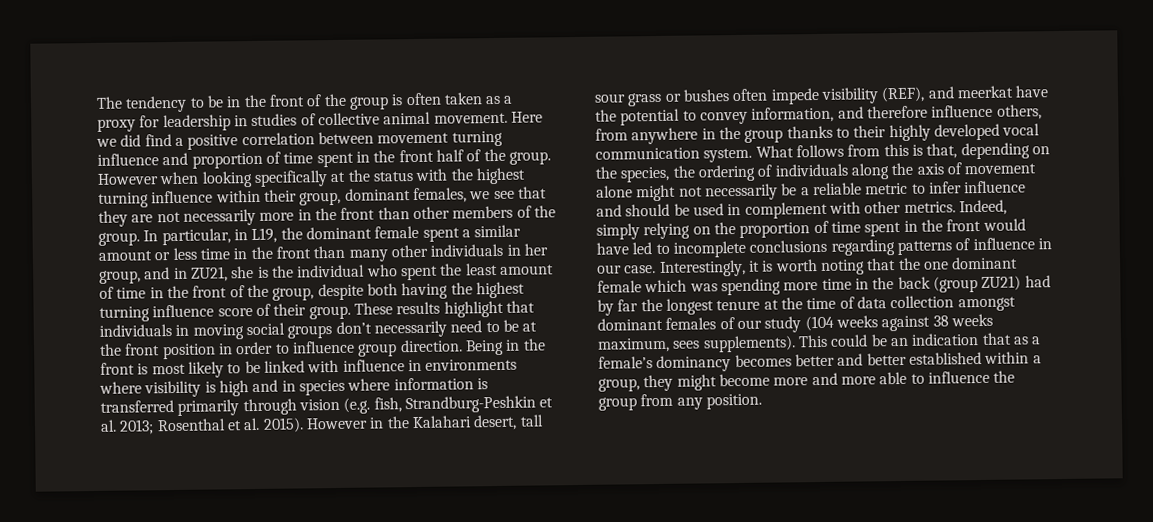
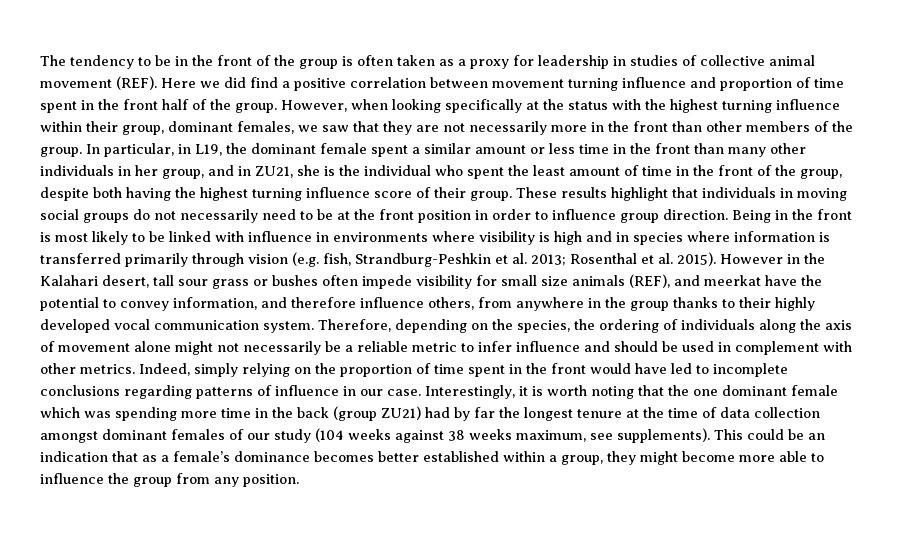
[433,112,508,124] movement. -> [40,76,157,90] movement (REF).
[97,173,159,185] However -> [281,100,347,112] However,
[493,190,515,200] see -> [322,125,349,132] saw
[335,321,372,334] don’t -> [133,209,176,220] do not
(879, 95) none -> [476,275,625,286] for small size animals
[755,143,958,159] What follows from this is that, -> [318,319,391,332] Therefore,
[672,340,701,349] sees -> [590,433,613,440] see
[656,355,732,373] dominancy -> [234,451,310,462] dominance
[837,352,907,366] and better -> (419, 456) none
[811,372,876,386] and more -> (775, 458) none

